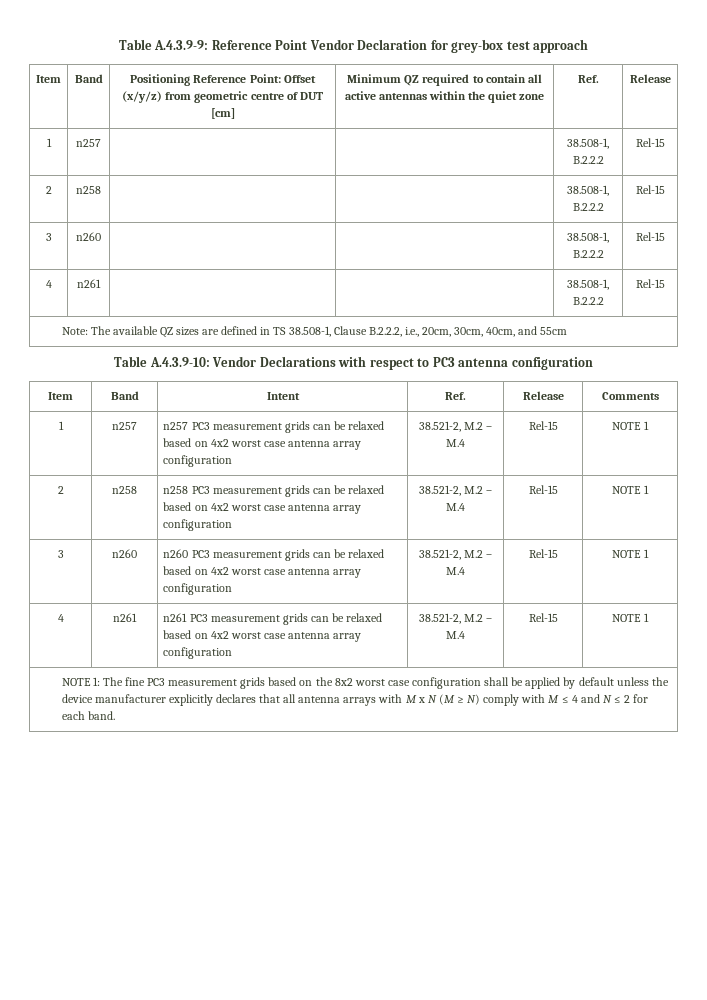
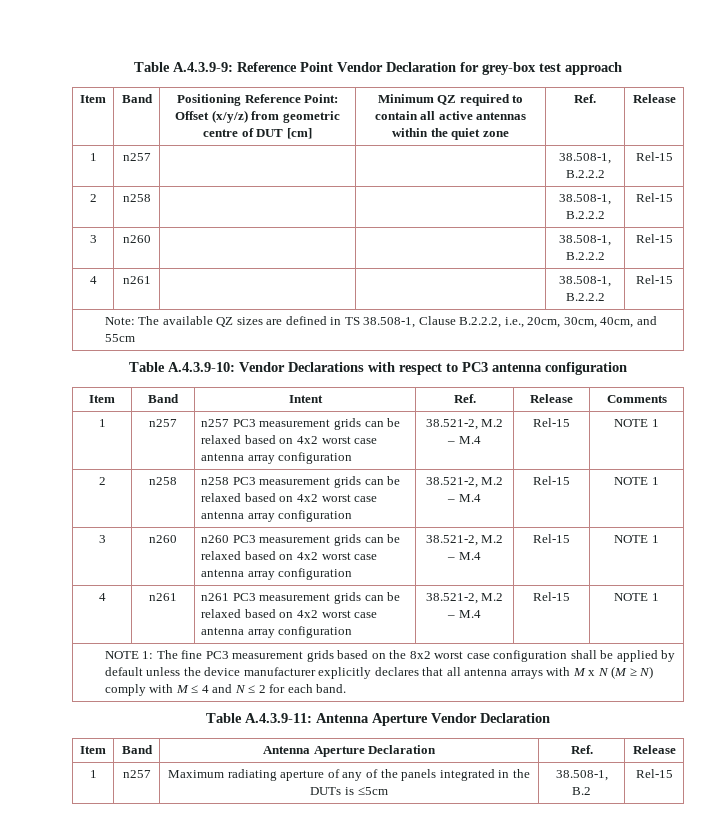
(115, 715) none -> [206,713,550,726] [80,746,106,754] [121,745,153,754] [262,745,437,757] [570,745,593,754] [632,745,676,754] [89,770,97,778] [122,770,151,778] [168,769,530,781] [310,787,388,795] [555,770,608,781] [572,787,591,795] [635,769,673,778] // Table A.4.3.9-11: Antenna Aperture Vendor Declaration // Item | Band | Antenna Aperture Declaration | Ref. | Release // 1 | n257 | Maximum radiating aperture of any of the panels integrated in the DUTs is ≤5cm | 38.508-1, B.2 | Rel-15

